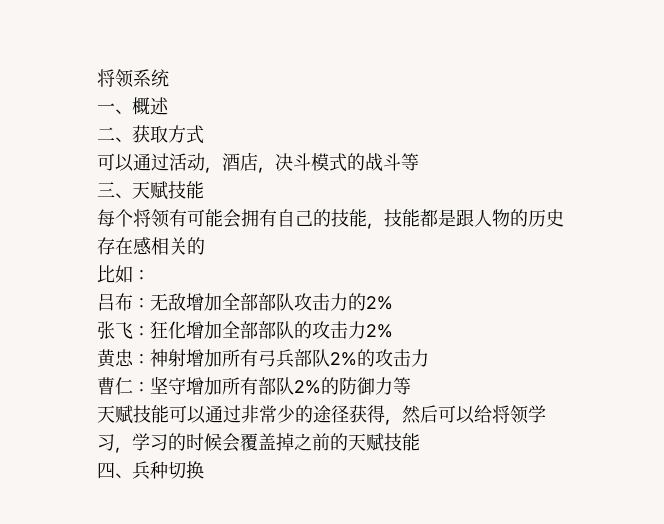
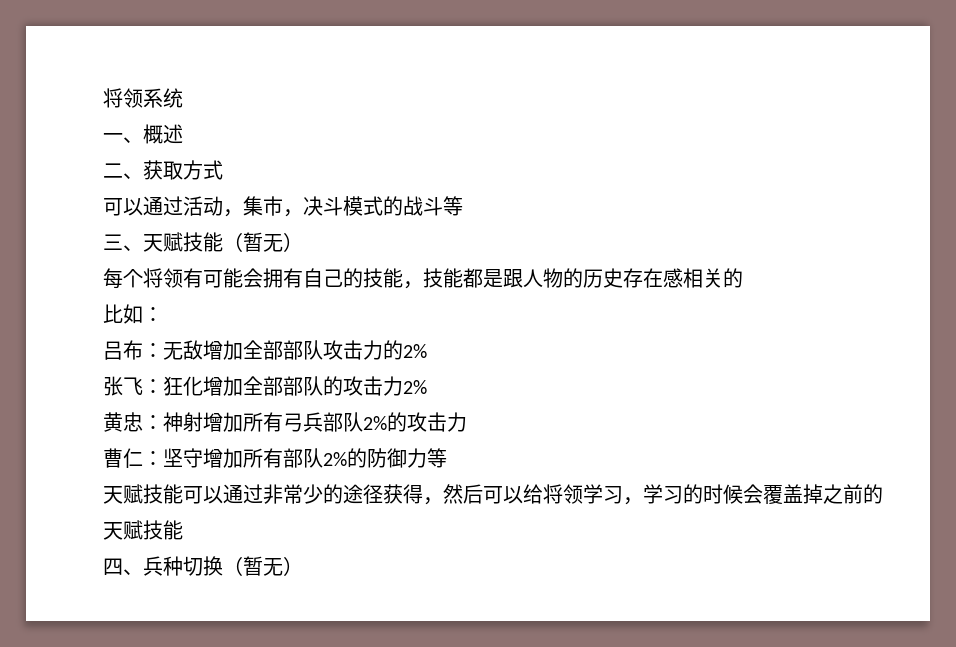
[222,152,258,171] 酒店 -> [243,196,283,216] 集市
(204, 190) none -> [223,232,303,252] （暂无）
(204, 470) none -> [223,556,303,576] （暂无）

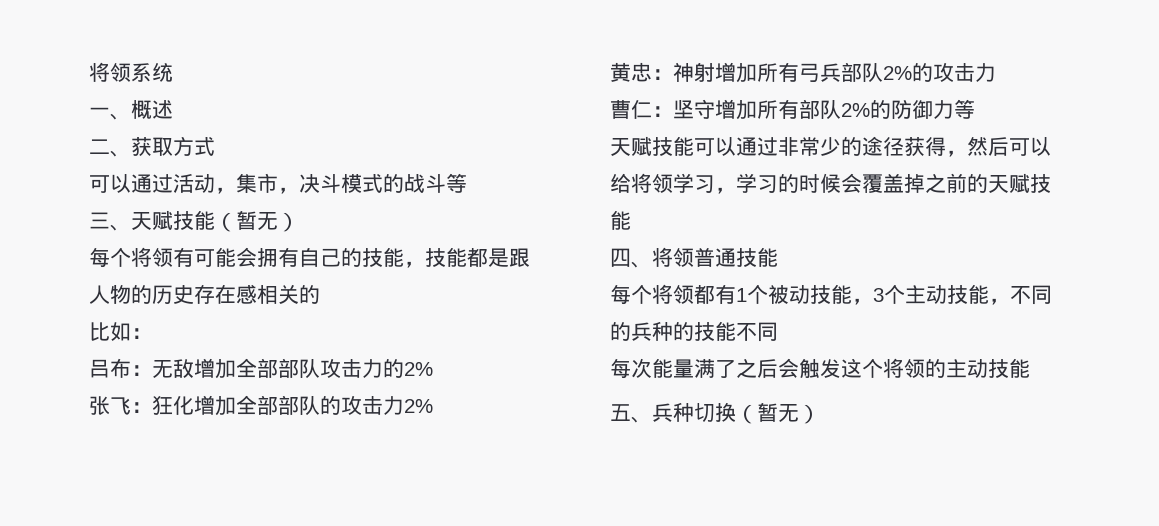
(143, 572) none -> [652,247,778,267] [610,284,1052,305] [610,321,778,342] [610,358,1030,379] [610,404,652,423] 将领普通技能 // 每个将领都有1个被动技能，3个主动技能，不同的兵种的技能不同 // 每次能量满了之后会触发这个将领的主动技能 // 五、

